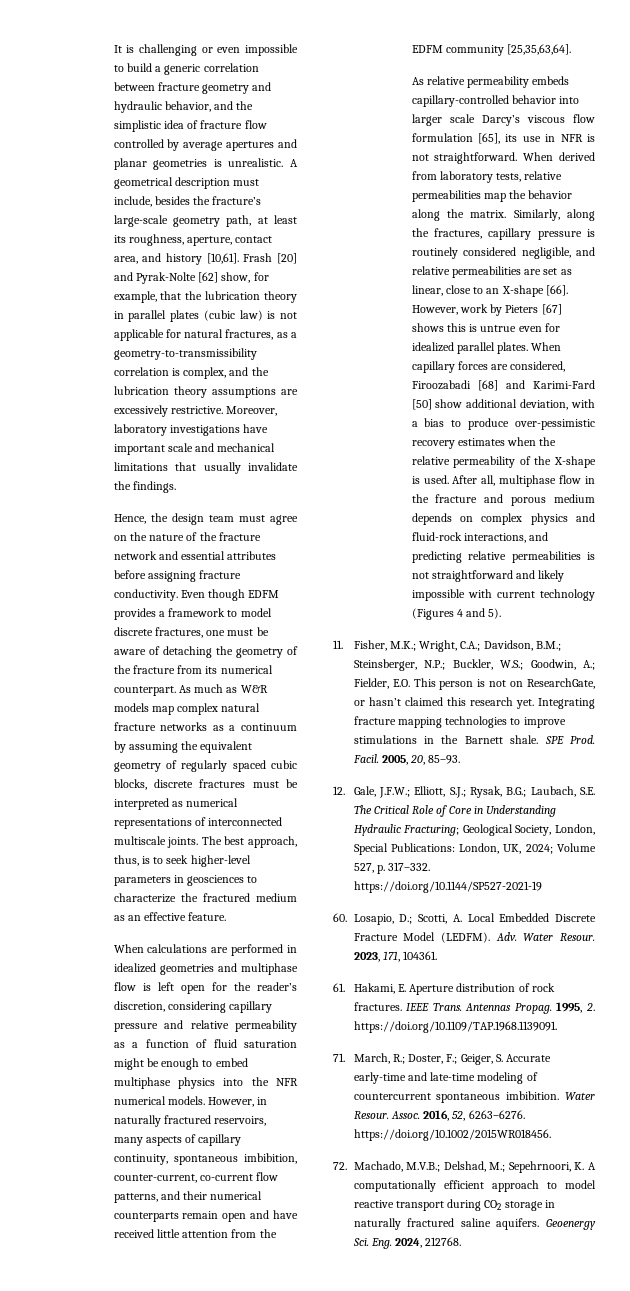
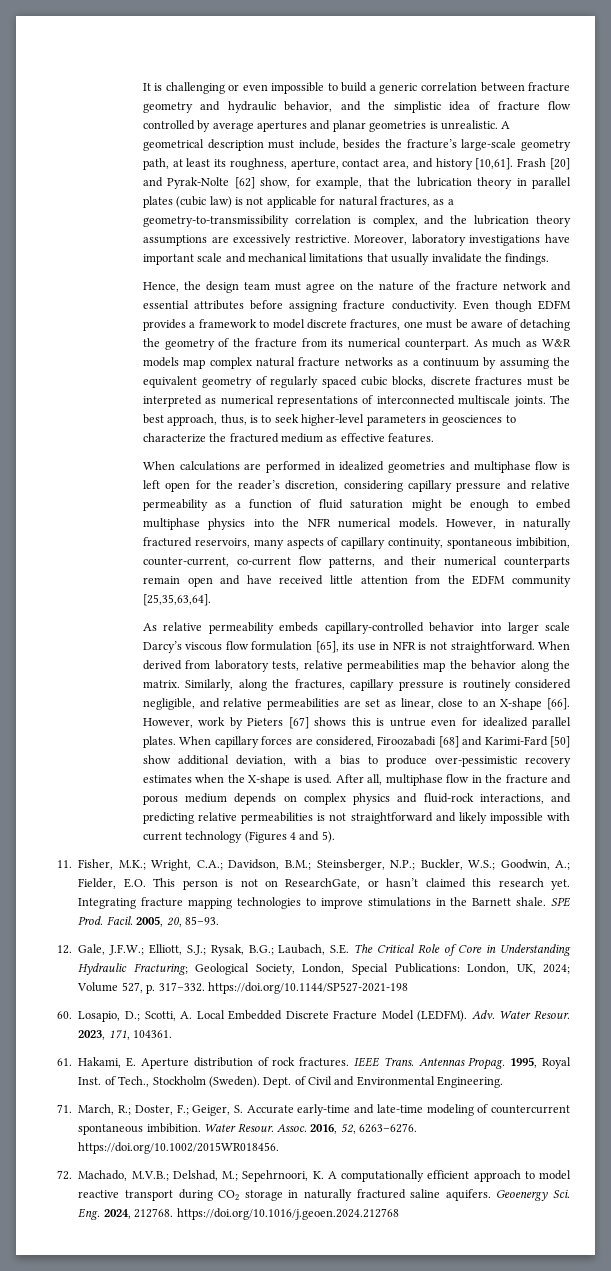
[127,912,227,921] an effective feature. -> [340,433,435,443] effective features.
[411,456,552,468] relative permeability of the -> (245, 778) none
[353,881,542,893] https://doi.org/10.1144/SP527-2021-19 -> [207,982,408,994] https://doi.org/10.1144/SP527-2021-198
[586,1003,595,1011] [353,1021,557,1033] 2. https://doi.org/10.1109/TAP.1968.1139091. -> [541,1057,571,1069] [78,1076,504,1088] Royal Inst. of Tech., Stockholm (Sweden). Dept. of Civil and Environmental Engineering.
(462, 1241) none -> [176,1208,399,1220] https://doi.org/10.1016/j.geoen.2024.212768

